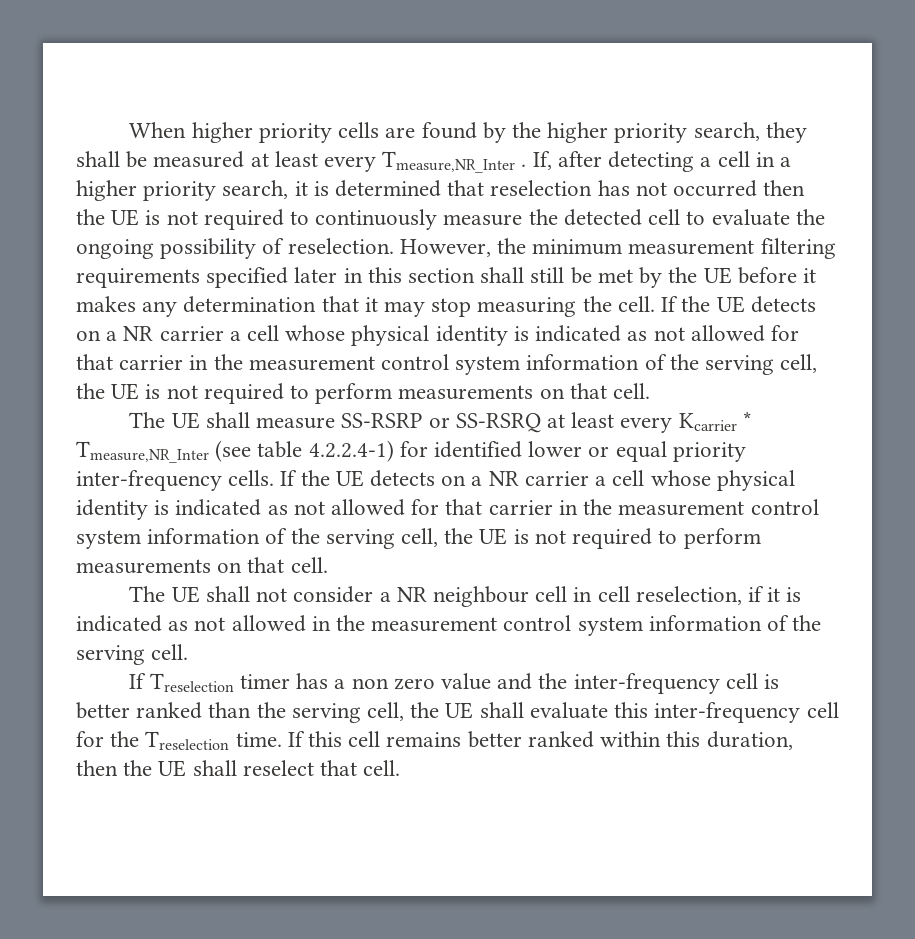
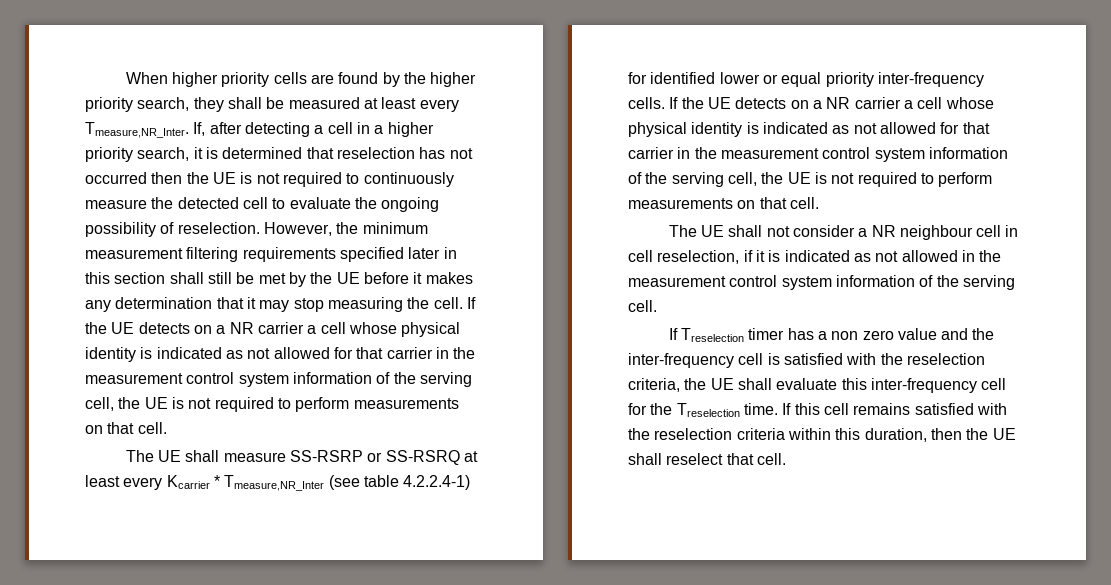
[382,151,527,173] Tmeasure,NR_Inter . -> [85,122,189,138] Tmeasure,NR_Inter.
[76,702,405,723] better ranked than the serving cell, -> [783,353,985,365] [628,378,680,392] satisfied with the reselection criteria,
[467,731,594,748] better ranked -> [914,403,1007,415] [628,428,785,440] satisfied with the reselection criteria

